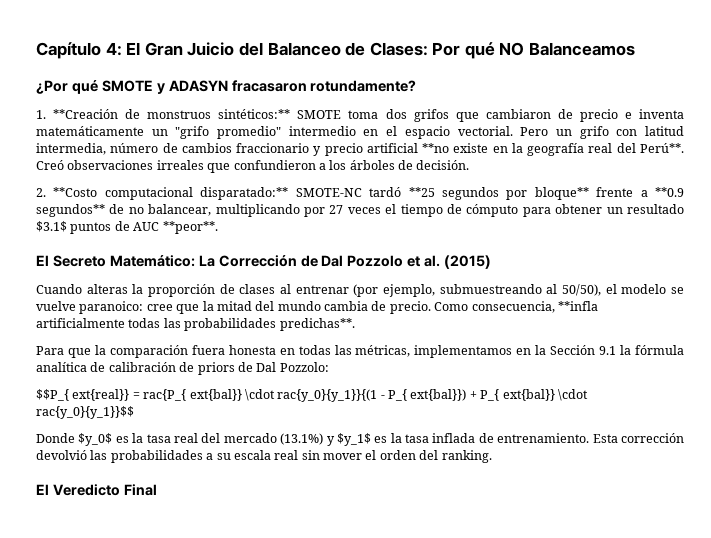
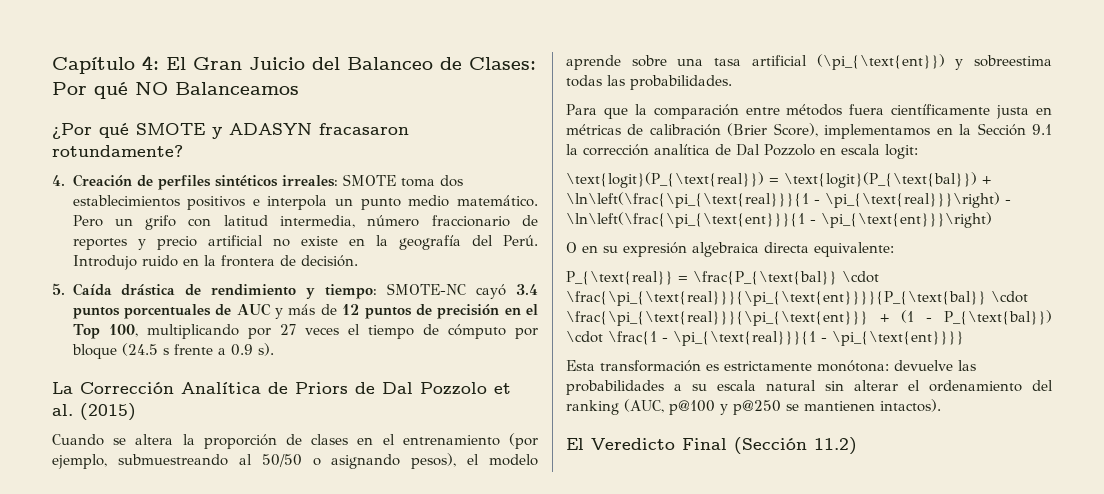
[36,109,684,122] [36,126,513,139] 1. **Creación de monstruos sintéticos:** SMOTE toma dos grifos que cambiaron de precio e inventa matemáticamente un "grifo promedio" intermedio en el espacio vectorial. -> [52,174,463,190] [72,195,539,210] 4. Creación de perfiles sintéticos irreales: SMOTE toma dos establecimientos positivos e interpola un punto medio matemático.
[162,143,310,153] de cambios fraccionario -> [431,215,538,227] [72,238,127,250] fraccionario de reportes
[422,143,450,153] **no -> [272,238,290,247] no
[588,143,684,153] [36,160,470,173] [36,187,684,200] [36,204,212,217] real del Perú**. Creó observaciones irreales que confundieron a los árboles de decisión. // 2. **Costo computacional disparatado:** SMOTE-NC tardó **25 segundos por bloque** frente a **0.9 segundos** de no balancear, -> [471,235,538,246] [72,255,358,270] [52,283,538,299] [72,303,538,319] [72,324,139,339] del Perú. Introdujo ruido en la frontera de decisión. // 5. Caída drástica de rendimiento y tiempo: SMOTE-NC cayó 3.4 puntos porcentuales de AUC y más de 12 puntos de precisión en el Top 100,
[522,204,684,217] [36,221,218,234] [36,255,297,267] para obtener un resultado $3.1$ puntos de AUC **peor**. // El Secreto Matemático: La Corrección -> [515,328,539,339] [71,343,274,359] [52,382,348,394] por bloque (24.5 s frente a 0.9 s). // La Corrección Analítica de Priors
[86,284,128,294] alteras -> [113,434,174,445] se altera
[280,284,349,294] al entrenar -> [357,434,500,446] en el entrenamiento
[562,284,684,296] [36,301,598,314] [36,318,355,331] [36,345,411,358] 50/50), el modelo se vuelve paranoico: cree que la mitad del mundo cambia de precio. Como consecuencia, **infla artificialmente todas las probabilidades predichas**. // Para que la comparación fuera honesta en todas las métricas, -> [261,453,538,469] [566,54,1052,70] [566,75,732,90] [566,104,1052,119] [566,123,818,137] 50/50 o asignando pesos), el modelo aprende sobre una tasa artificial (\pi_{\text{ent}}) y sobreestima todas las probabilidades. // Para que la comparación entre métodos fuera científicamente justa en métricas de calibración (Brier Score),
[635,345,684,355] fórmula -> [583,144,649,156] corrección
[108,362,329,375] [36,389,588,402] [36,406,134,419] [36,433,685,446] [36,450,87,460] calibración de priors de Dal Pozzolo: // $$P_{ ext{real}} = rac{P_{ ext{bal}} \cdot rac{y_0}{y_1}}{(1 - P_{ ext{bal}}) + P_{ ext{bal}} \cdot rac{y_0}{y_1}}$$ // Donde $y_0$ es la tasa real del mercado (13.1%) y $y_1$ es la tasa inflada de entrenamiento. Esta corrección devolvió -> [736,144,918,159] [566,172,991,188] [566,192,1011,208] [566,212,992,228] [566,242,894,257] [566,271,879,285] [566,291,1028,306] [566,310,1052,326] [566,331,964,346] [566,360,953,372] Dal Pozzolo en escala logit: // \text{logit}(P_{\text{real}}) = \text{logit}(P_{\text{bal}}) + \ln\left(\frac{\pi_{\text{real}}}{1 - \pi_{\text{real}}}\right) - \ln\left(\frac{\pi_{\text{ent}}}{1 - \pi_{\text{ent}}}\right) // O en su expresión algebraica directa equivalente: // P_{\text{real}} = \frac{P_{\text{bal}} \cdot \frac{\pi_{\text{real}}}{\pi_{\text{ent}}}}{P_{\text{bal}} \cdot \frac{\pi_{\text{real}}}{\pi_{\text{ent}}} + (1 - P_{\text{bal}}) \cdot \frac{1 - \pi_{\text{real}}}{1 - \pi_{\text{ent}}}} // Esta transformación es estrictamente monótona: devuelve
[274,450,492,463] real sin mover el orden del ranking. -> [766,380,1053,392] [566,399,941,415] natural sin alterar el ordenamiento del ranking (AUC, p@100 y p@250 se mantienen intactos).
(157, 490) none -> [734,437,857,455] (Sección 11.2)

